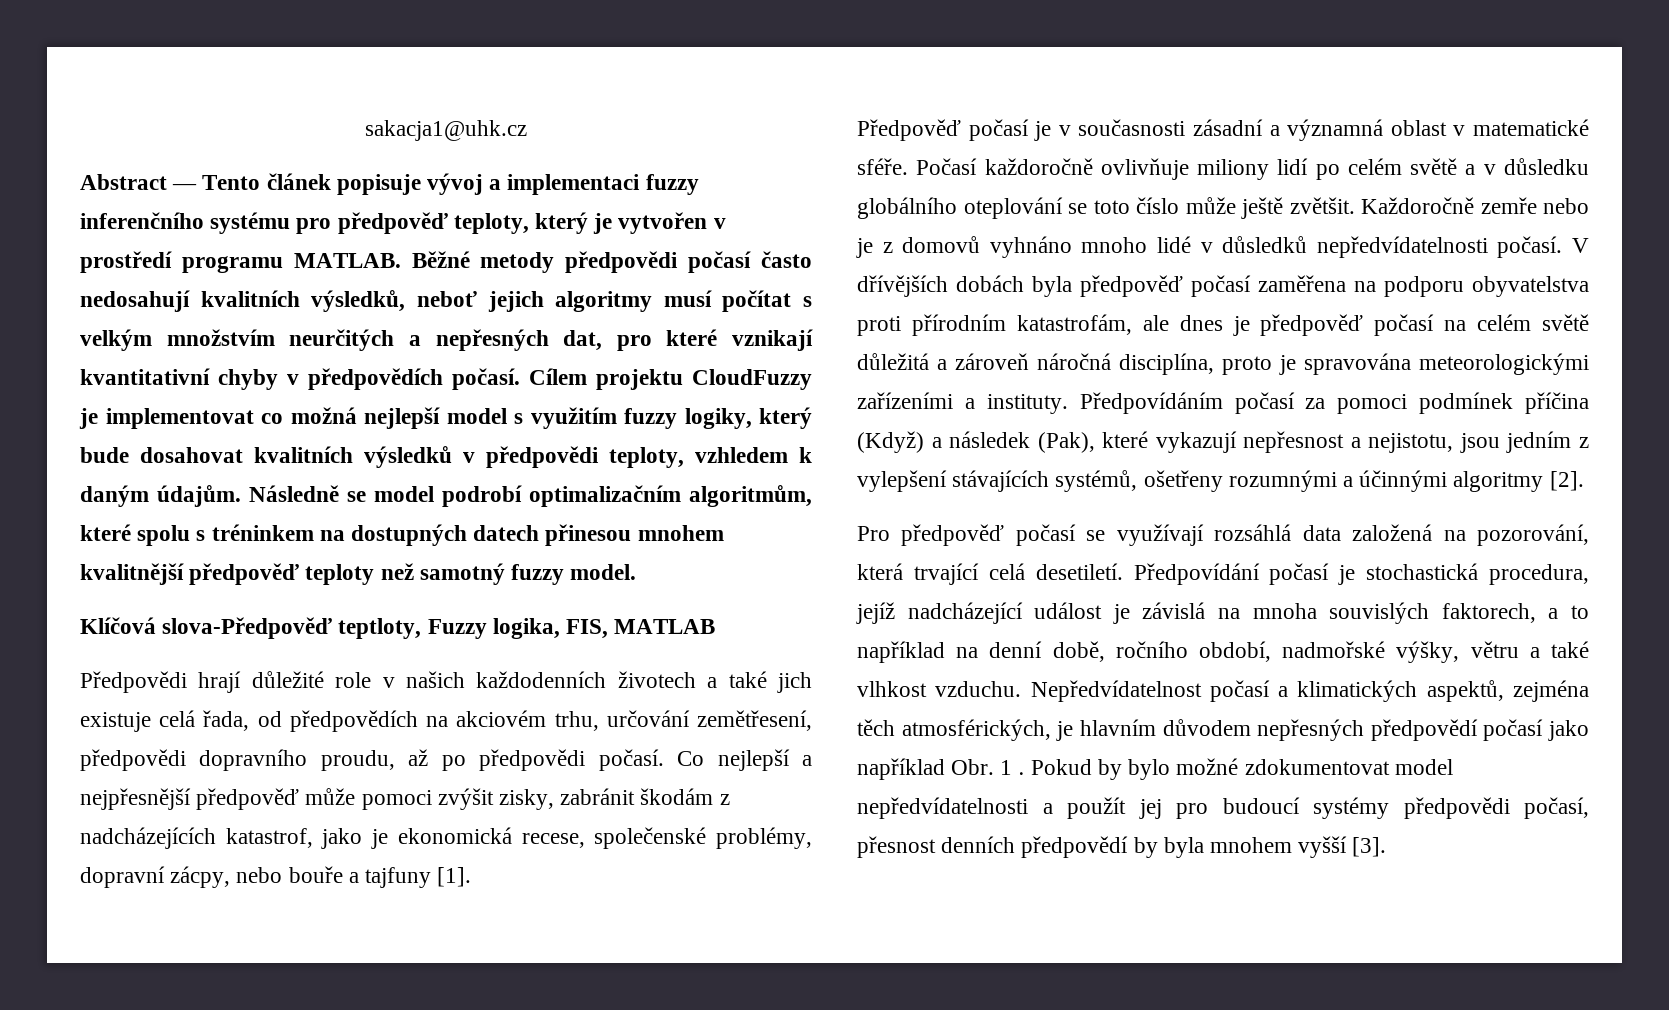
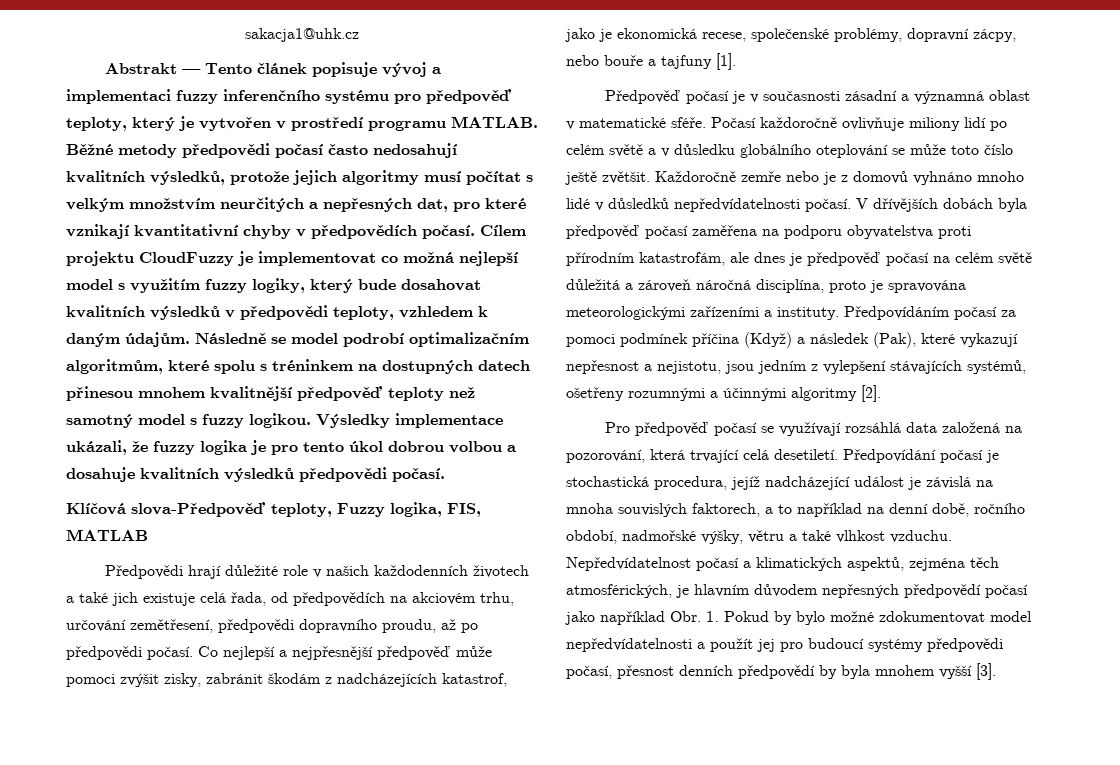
[80,174,167,190] Abstract -> [105,63,178,74] Abstrakt
[416,291,477,307] neboť -> [230,171,289,185] protože
[511,564,637,585] fuzzy model. -> [138,413,503,428] [66,440,516,455] [66,467,445,482] model s fuzzy logikou. Výsledky implementace ukázali, že fuzzy logika je pro tento úkol dobrou volbou a dosahuje kvalitních výsledků předpovědi počasí.
[338,618,422,639] teptloty, -> [271,503,332,517] teploty,
(1087, 208) none -> [910,144,946,155] může
[1185,197,1236,214] může -> (1013, 149) none
[1000,760,1025,775] 1 . -> [706,611,719,622] 1.

